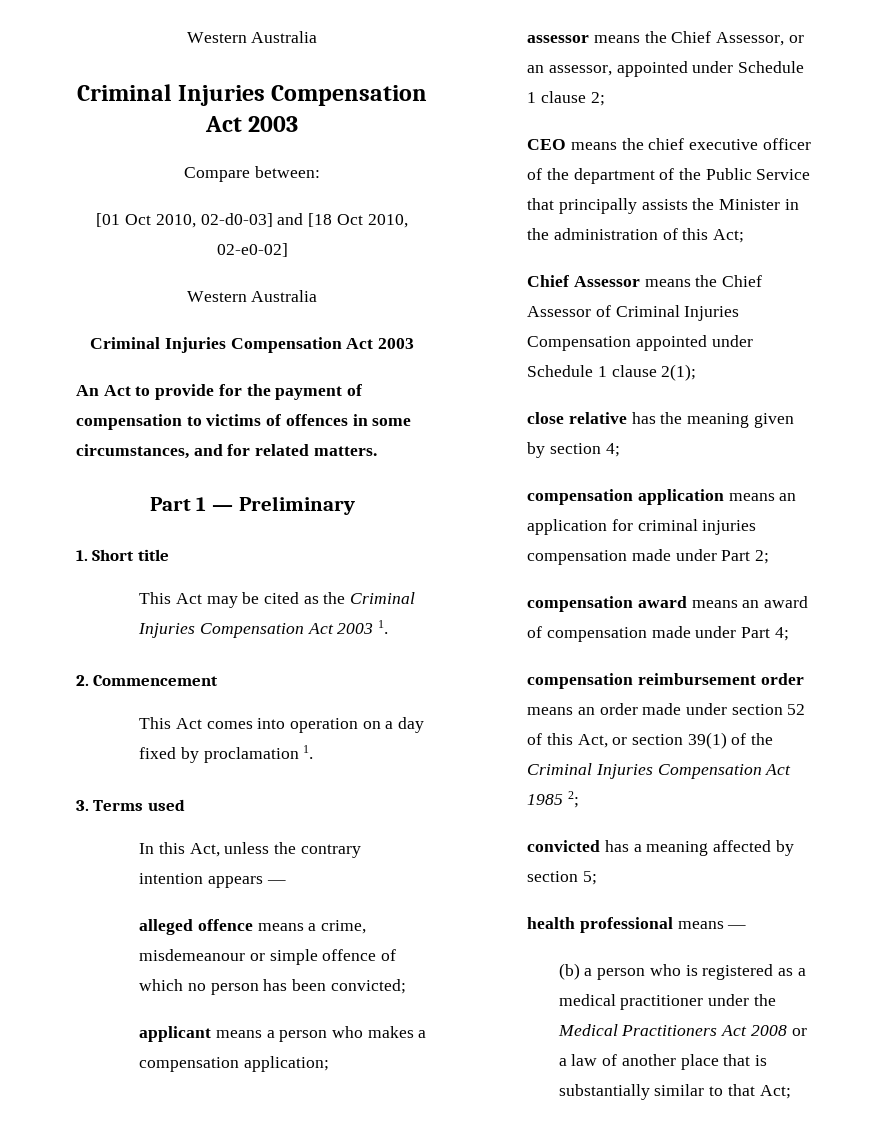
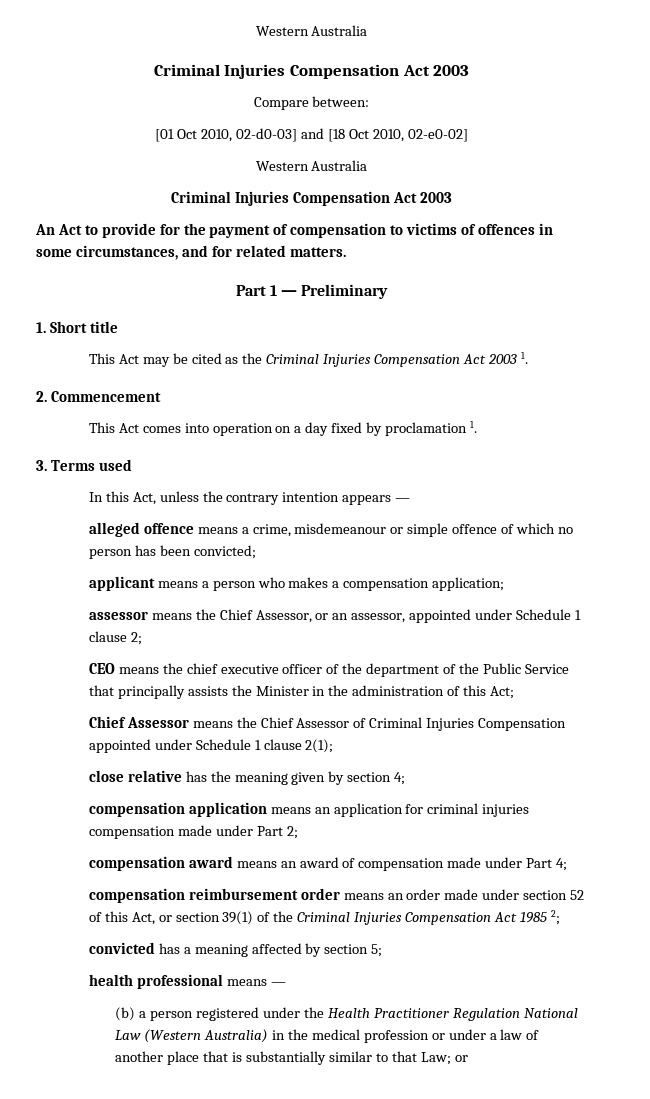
[649,964,806,980] [558,994,776,1010] [557,1024,807,1036] who is registered as a medical practitioner under the Medical Practitioners Act 2008 or -> [196,1007,578,1021] [115,1029,486,1043] registered under the Health Practitioner Regulation National Law (Western Australia) in the medical profession or under
[759,1085,791,1099] Act; -> [420,1052,468,1065] Law; or

